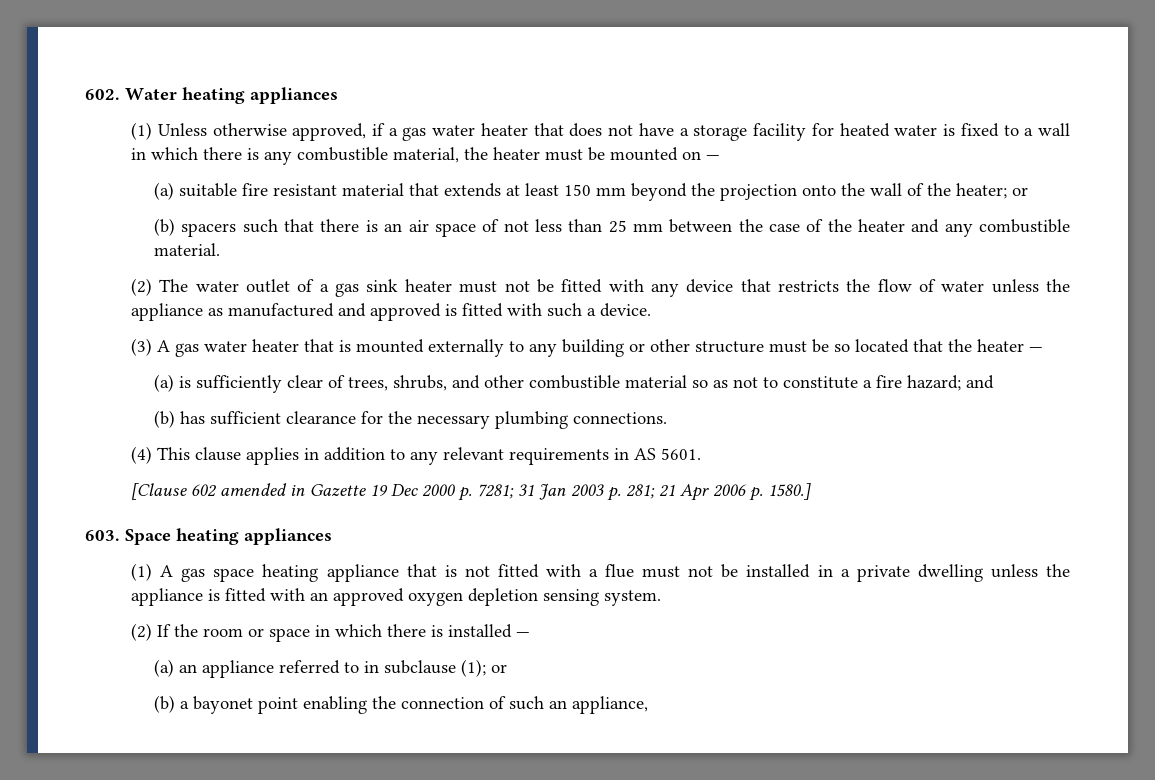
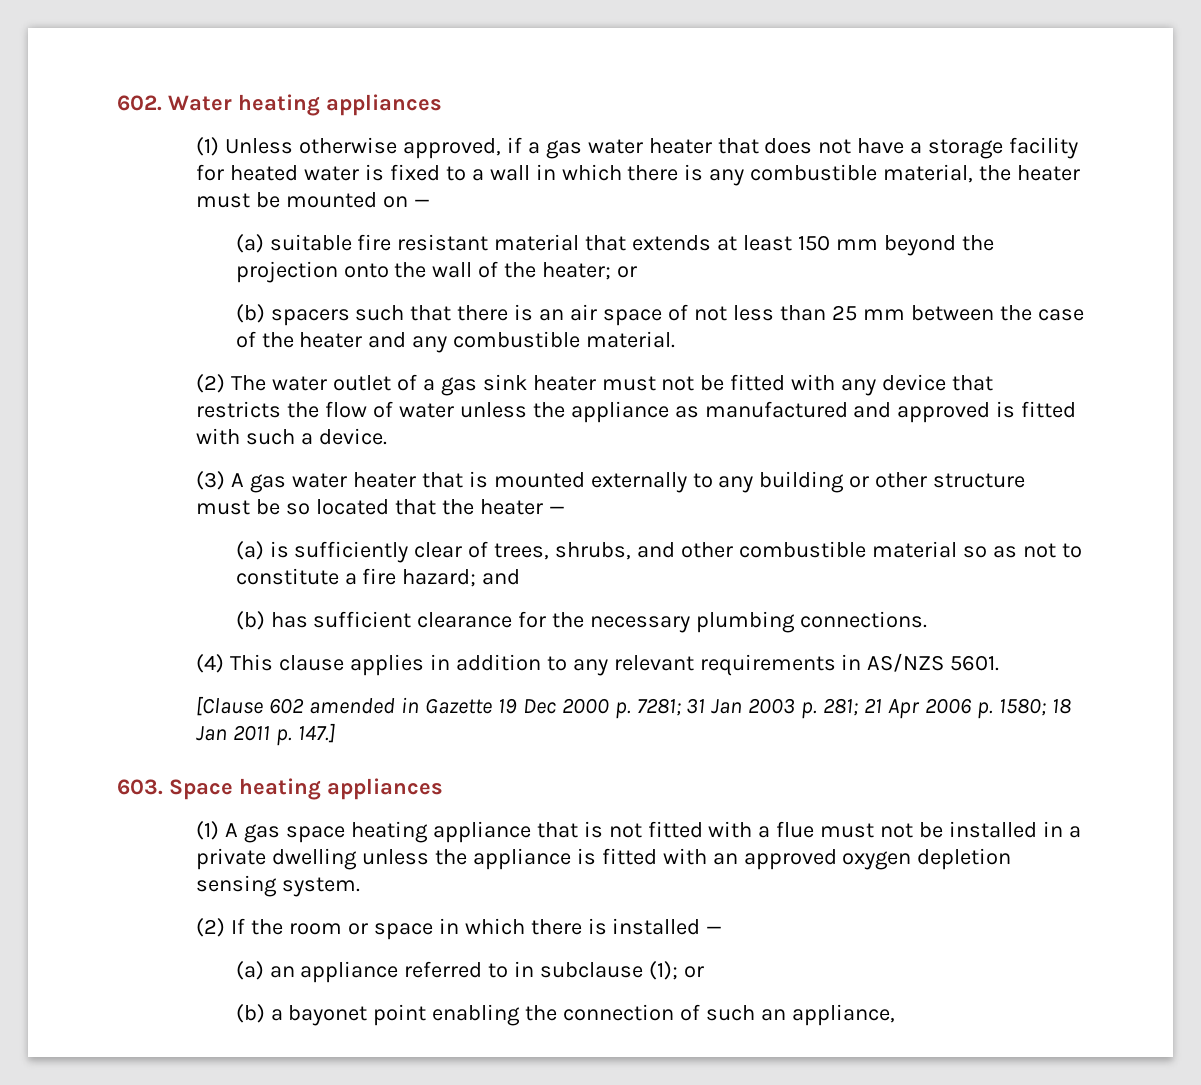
[634,448,657,460] AS -> [867,653,945,672] AS/NZS
[768,483,812,500] 1580.] -> [998,698,1071,716] [196,723,335,746] 1580; 18 Jan 2011 p. 147.]

